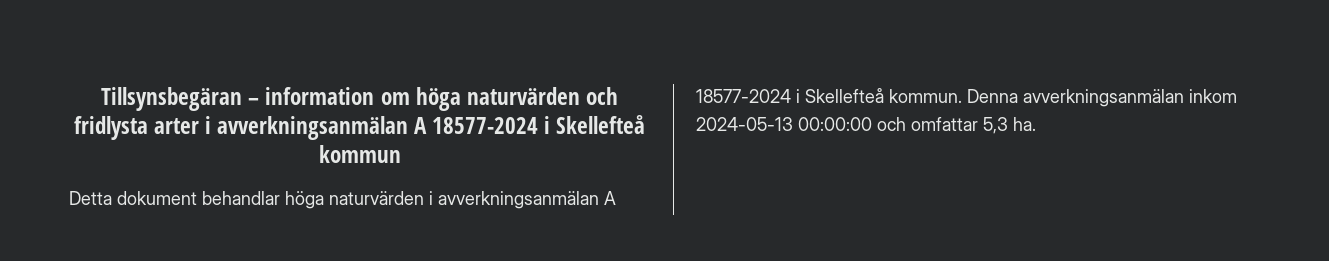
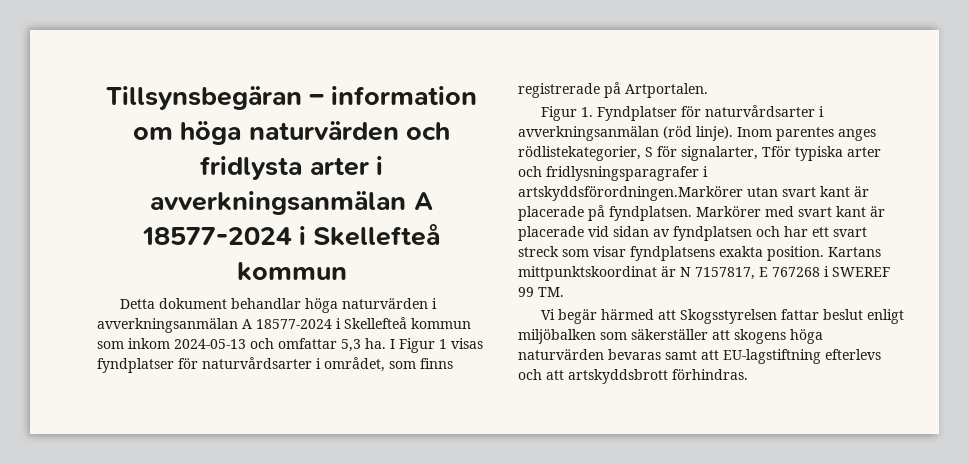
[889,89,1184,107] kommun. Denna avverkningsanmälan -> [411,318,471,329] [97,341,124,349] kommun som
[798,117,872,131] 00:00:00 -> (246, 344) none
(1036, 124) none -> [390,338,483,353] [97,357,453,373] [518,82,708,98] [541,105,825,121] [518,126,876,141] [518,146,881,161] [518,166,708,181] [518,186,869,201] [518,205,885,221] [518,226,867,241] [518,246,881,261] [518,266,890,281] [518,287,564,297] [541,309,905,324] [518,329,823,344] [518,349,881,364] [518,369,748,384] I Figur 1 visas fyndplatser för naturvårdsarter i området, som finns registrerade på Artportalen. // Figur 1. Fyndplatser för naturvårdsarter i avverkningsanmälan (röd linje). Inom parentes anges rödlistekategorier, S för signalarter, Tför typiska arter och fridlysningsparagrafer i artskyddsförordningen.Markörer utan svart kant är placerade på fyndplatsen. Markörer med svart kant är placerade vid sidan av fyndplatsen och har ett svart streck som visar fyndplatsens exakta position. Kartans mittpunktskoordinat är N 7157817, E 767268 i SWEREF 99 TM. // Vi begär härmed att Skogsstyrelsen fattar beslut enligt miljöbalken som säkerställer att skogens höga naturvärden bevaras samt att EU-lagstiftning efterlevs och att artskyddsbrott förhindras.

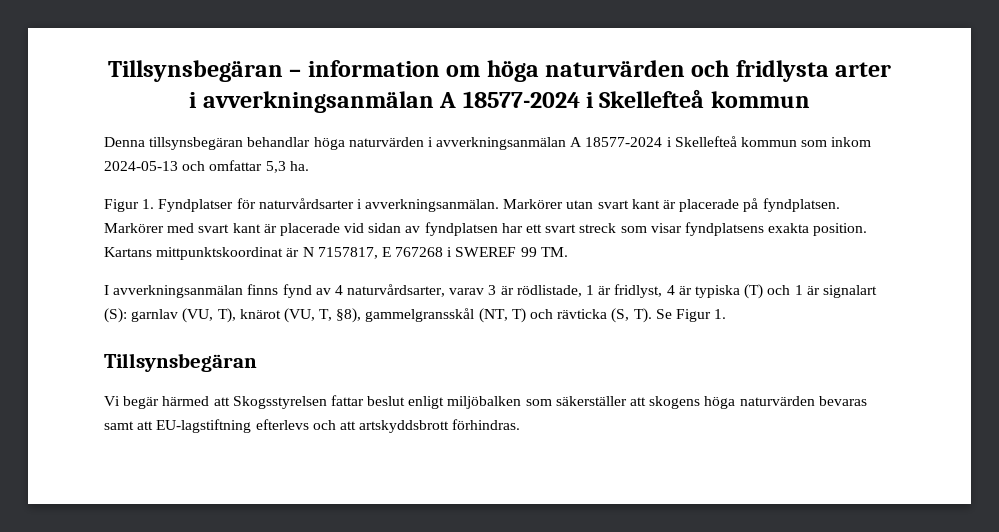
[120,298,228,309] Detta dokument -> [104,137,244,150] Denna tillsynsbegäran
[390,338,483,353] [97,357,453,373] [518,82,708,98] I Figur 1 visas fyndplatser för naturvårdsarter i området, som finns registrerade på Artportalen. -> (309, 166) none
[518,126,876,141] [518,146,881,161] [518,166,708,181] [518,186,743,201] avverkningsanmälan (röd linje). Inom parentes anges rödlistekategorier, S för signalarter, Tför typiska arter och fridlysningsparagrafer i artskyddsförordningen.Markörer -> [365,199,564,212] avverkningsanmälan. Markörer
[756,226,780,237] och -> (498, 229) none
(564, 292) none -> [104,284,877,299] [104,308,727,323] [104,353,257,372] // I avverkningsanmälan finns fynd av 4 naturvårdsarter, varav 3 är rödlistade, 1 är fridlyst, 4 är typiska (T) och 1 är signalart (S): garnlav (VU, T), knärot (VU, T, §8), gammelgransskål (NT, T) och rävticka (S, T). Se Figur 1. // Tillsynsbegäran

